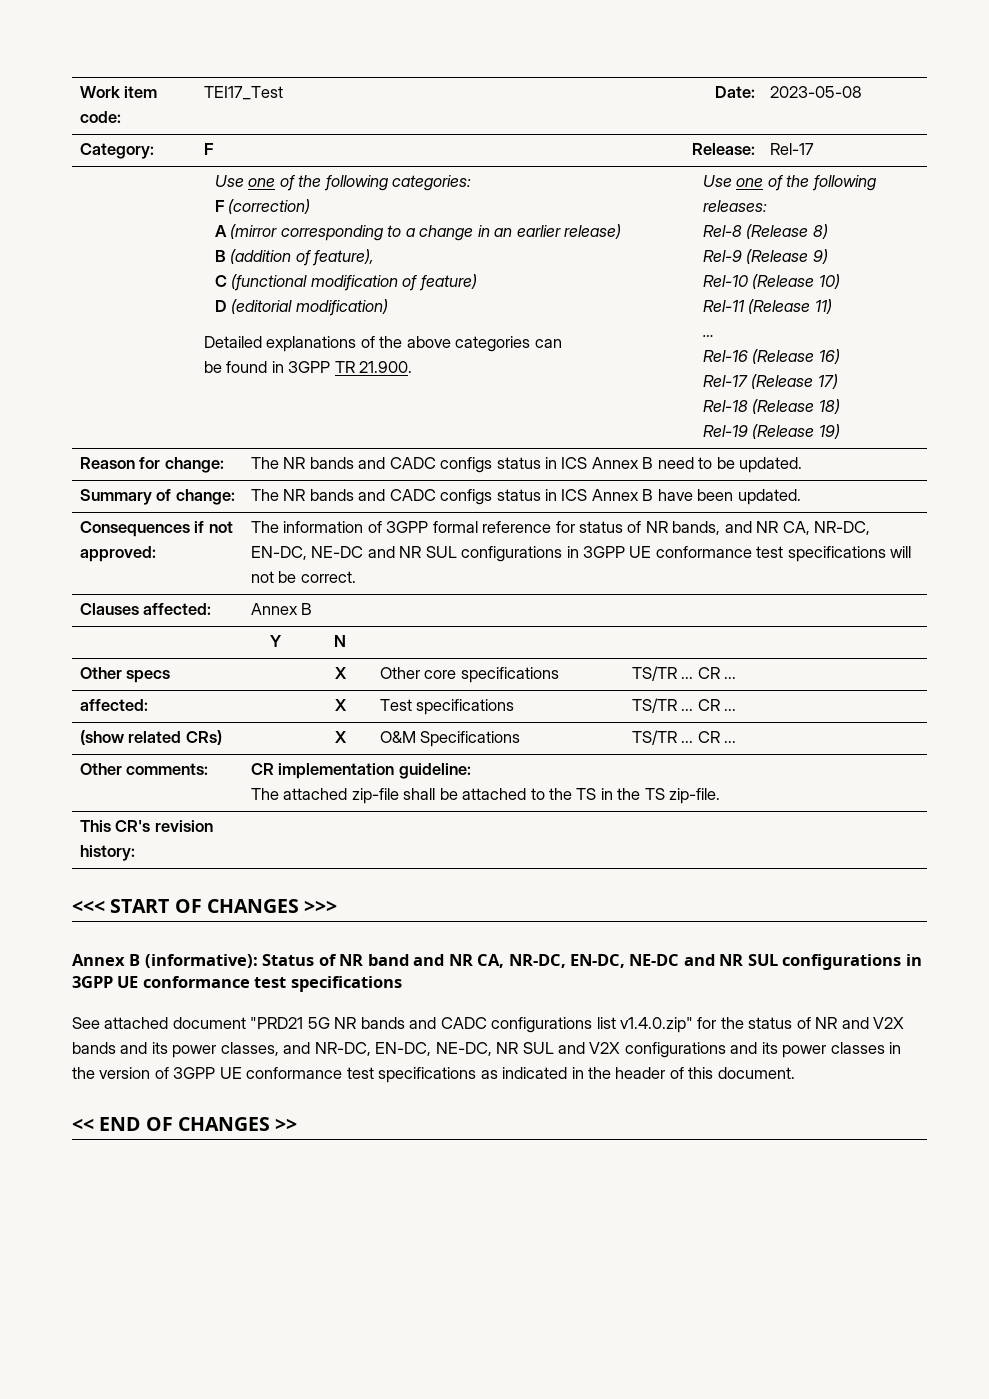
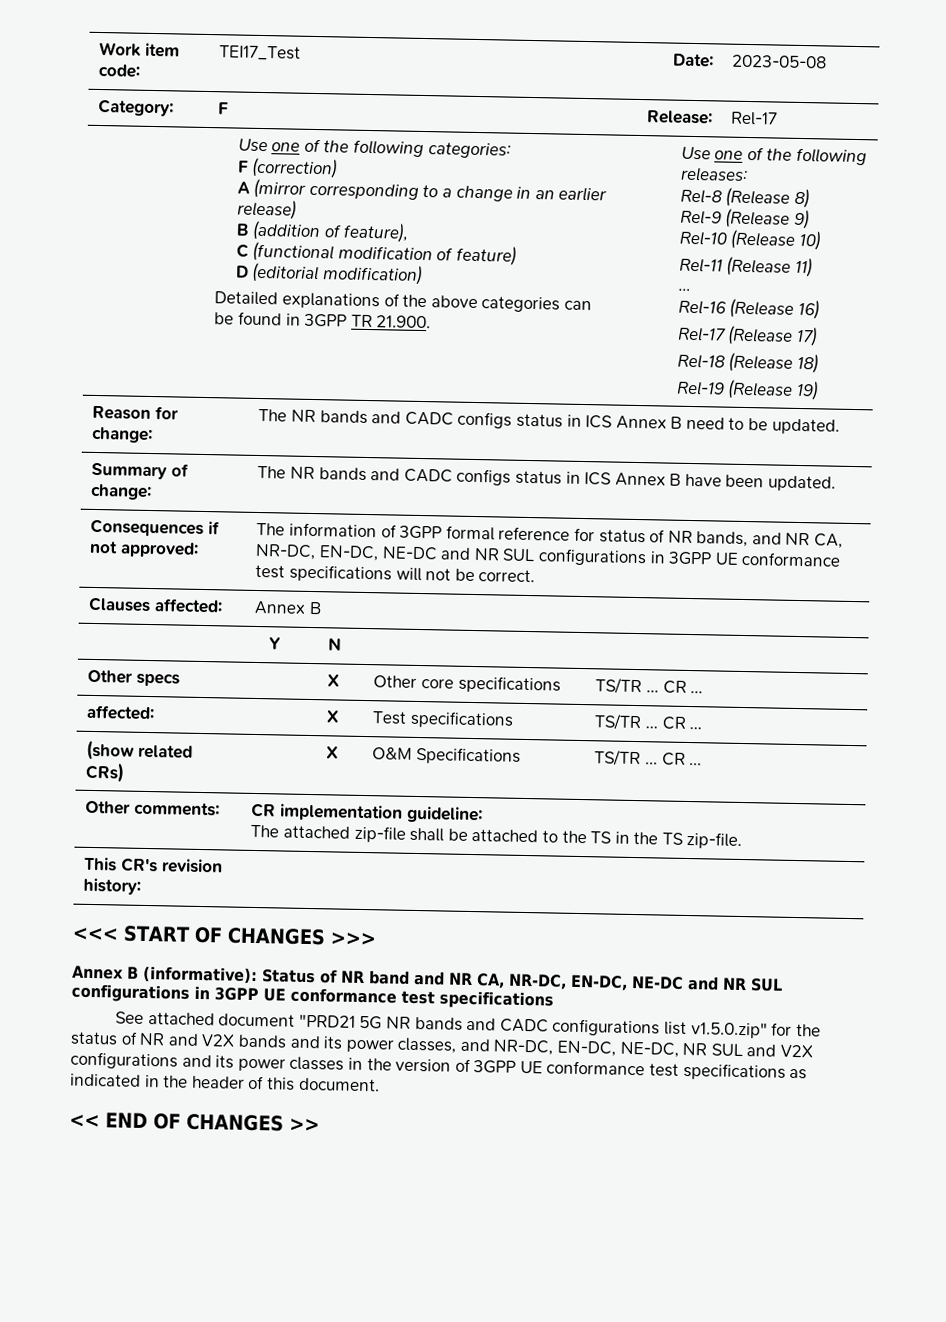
[620,1017,694,1033] v1.4.0.zip" -> [690,1022,768,1039] v1.5.0.zip"

